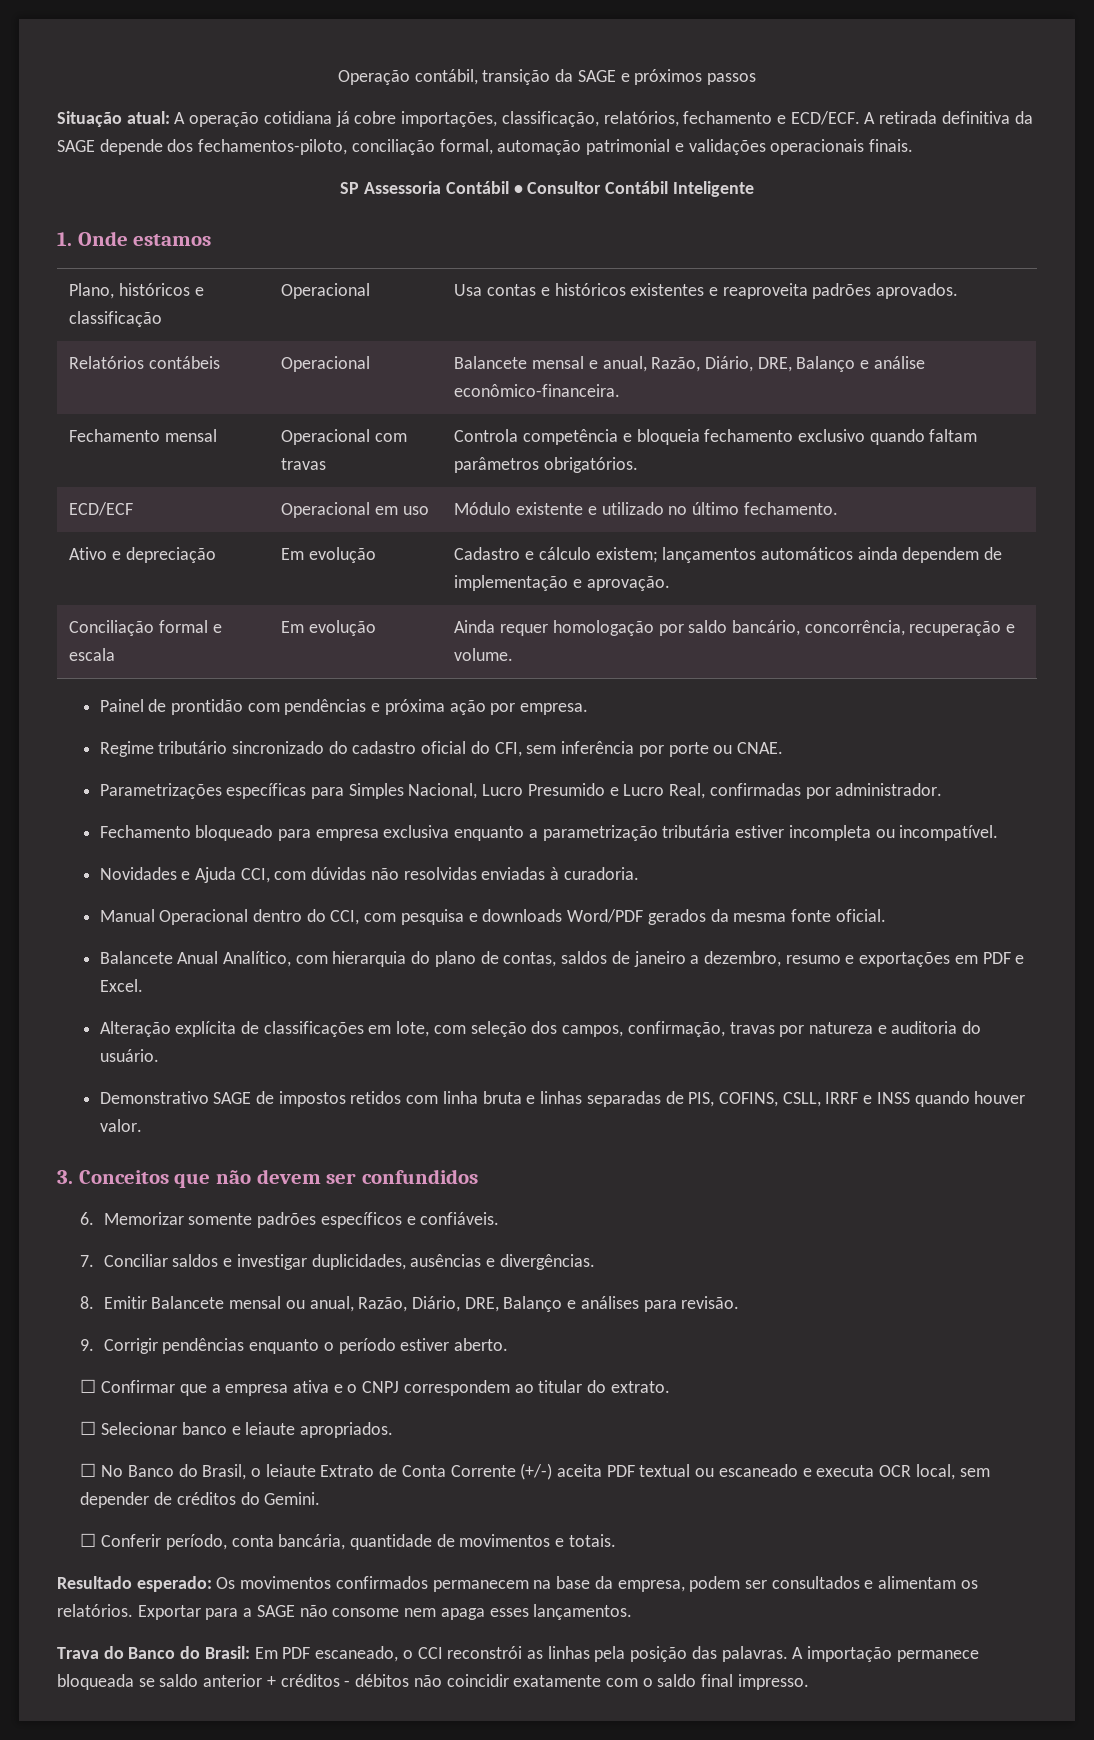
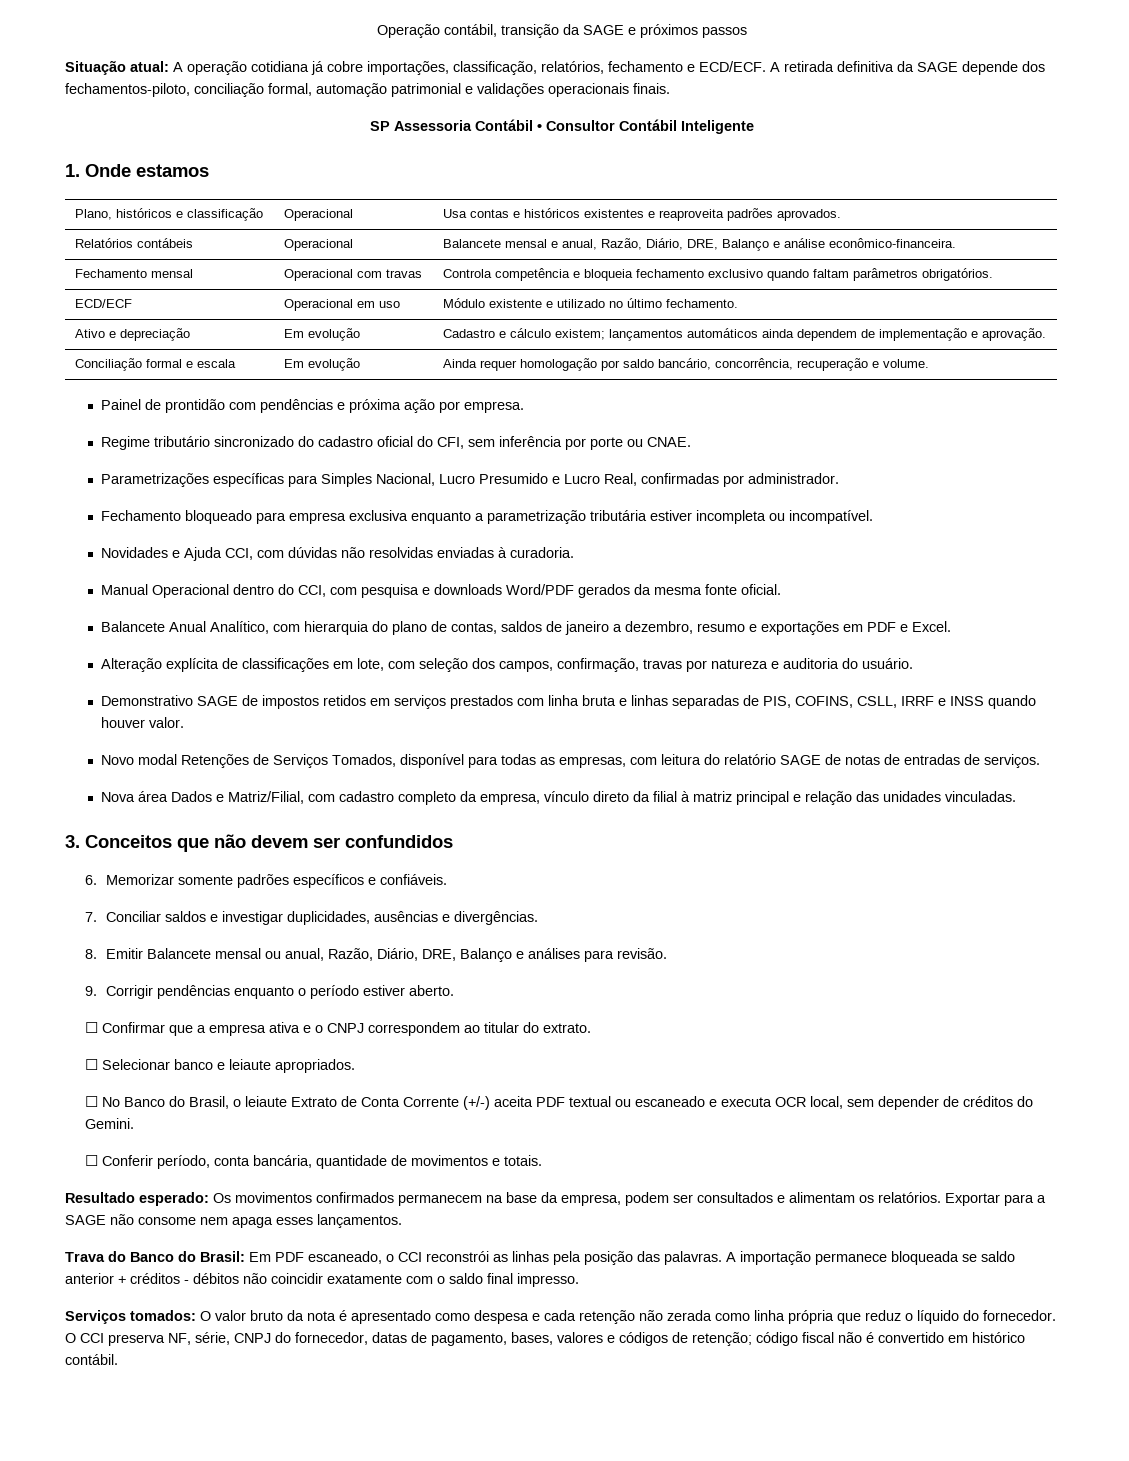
(402, 1097) none -> [370,695,514,709] em serviços prestados
(142, 1125) none -> [101,754,1041,768] [101,791,1017,805] // Novo modal Retenções de Serviços Tomados, disponível para todas as empresas, com leitura do relatório SAGE de notas de entradas de serviços. // Nova área Dados e Matriz/Filial, com cadastro completo da empresa, vínculo direto da filial à matriz principal e relação das unidades vinculadas.
(809, 1682) none -> [65,1310,1056,1324] [65,1332,1025,1346] [65,1354,118,1365] // Serviços tomados: O valor bruto da nota é apresentado como despesa e cada retenção não zerada como linha própria que reduz o líquido do fornecedor. O CCI preserva NF, série, CNPJ do fornecedor, datas de pagamento, bases, valores e códigos de retenção; código fiscal não é convertido em histórico contábil.

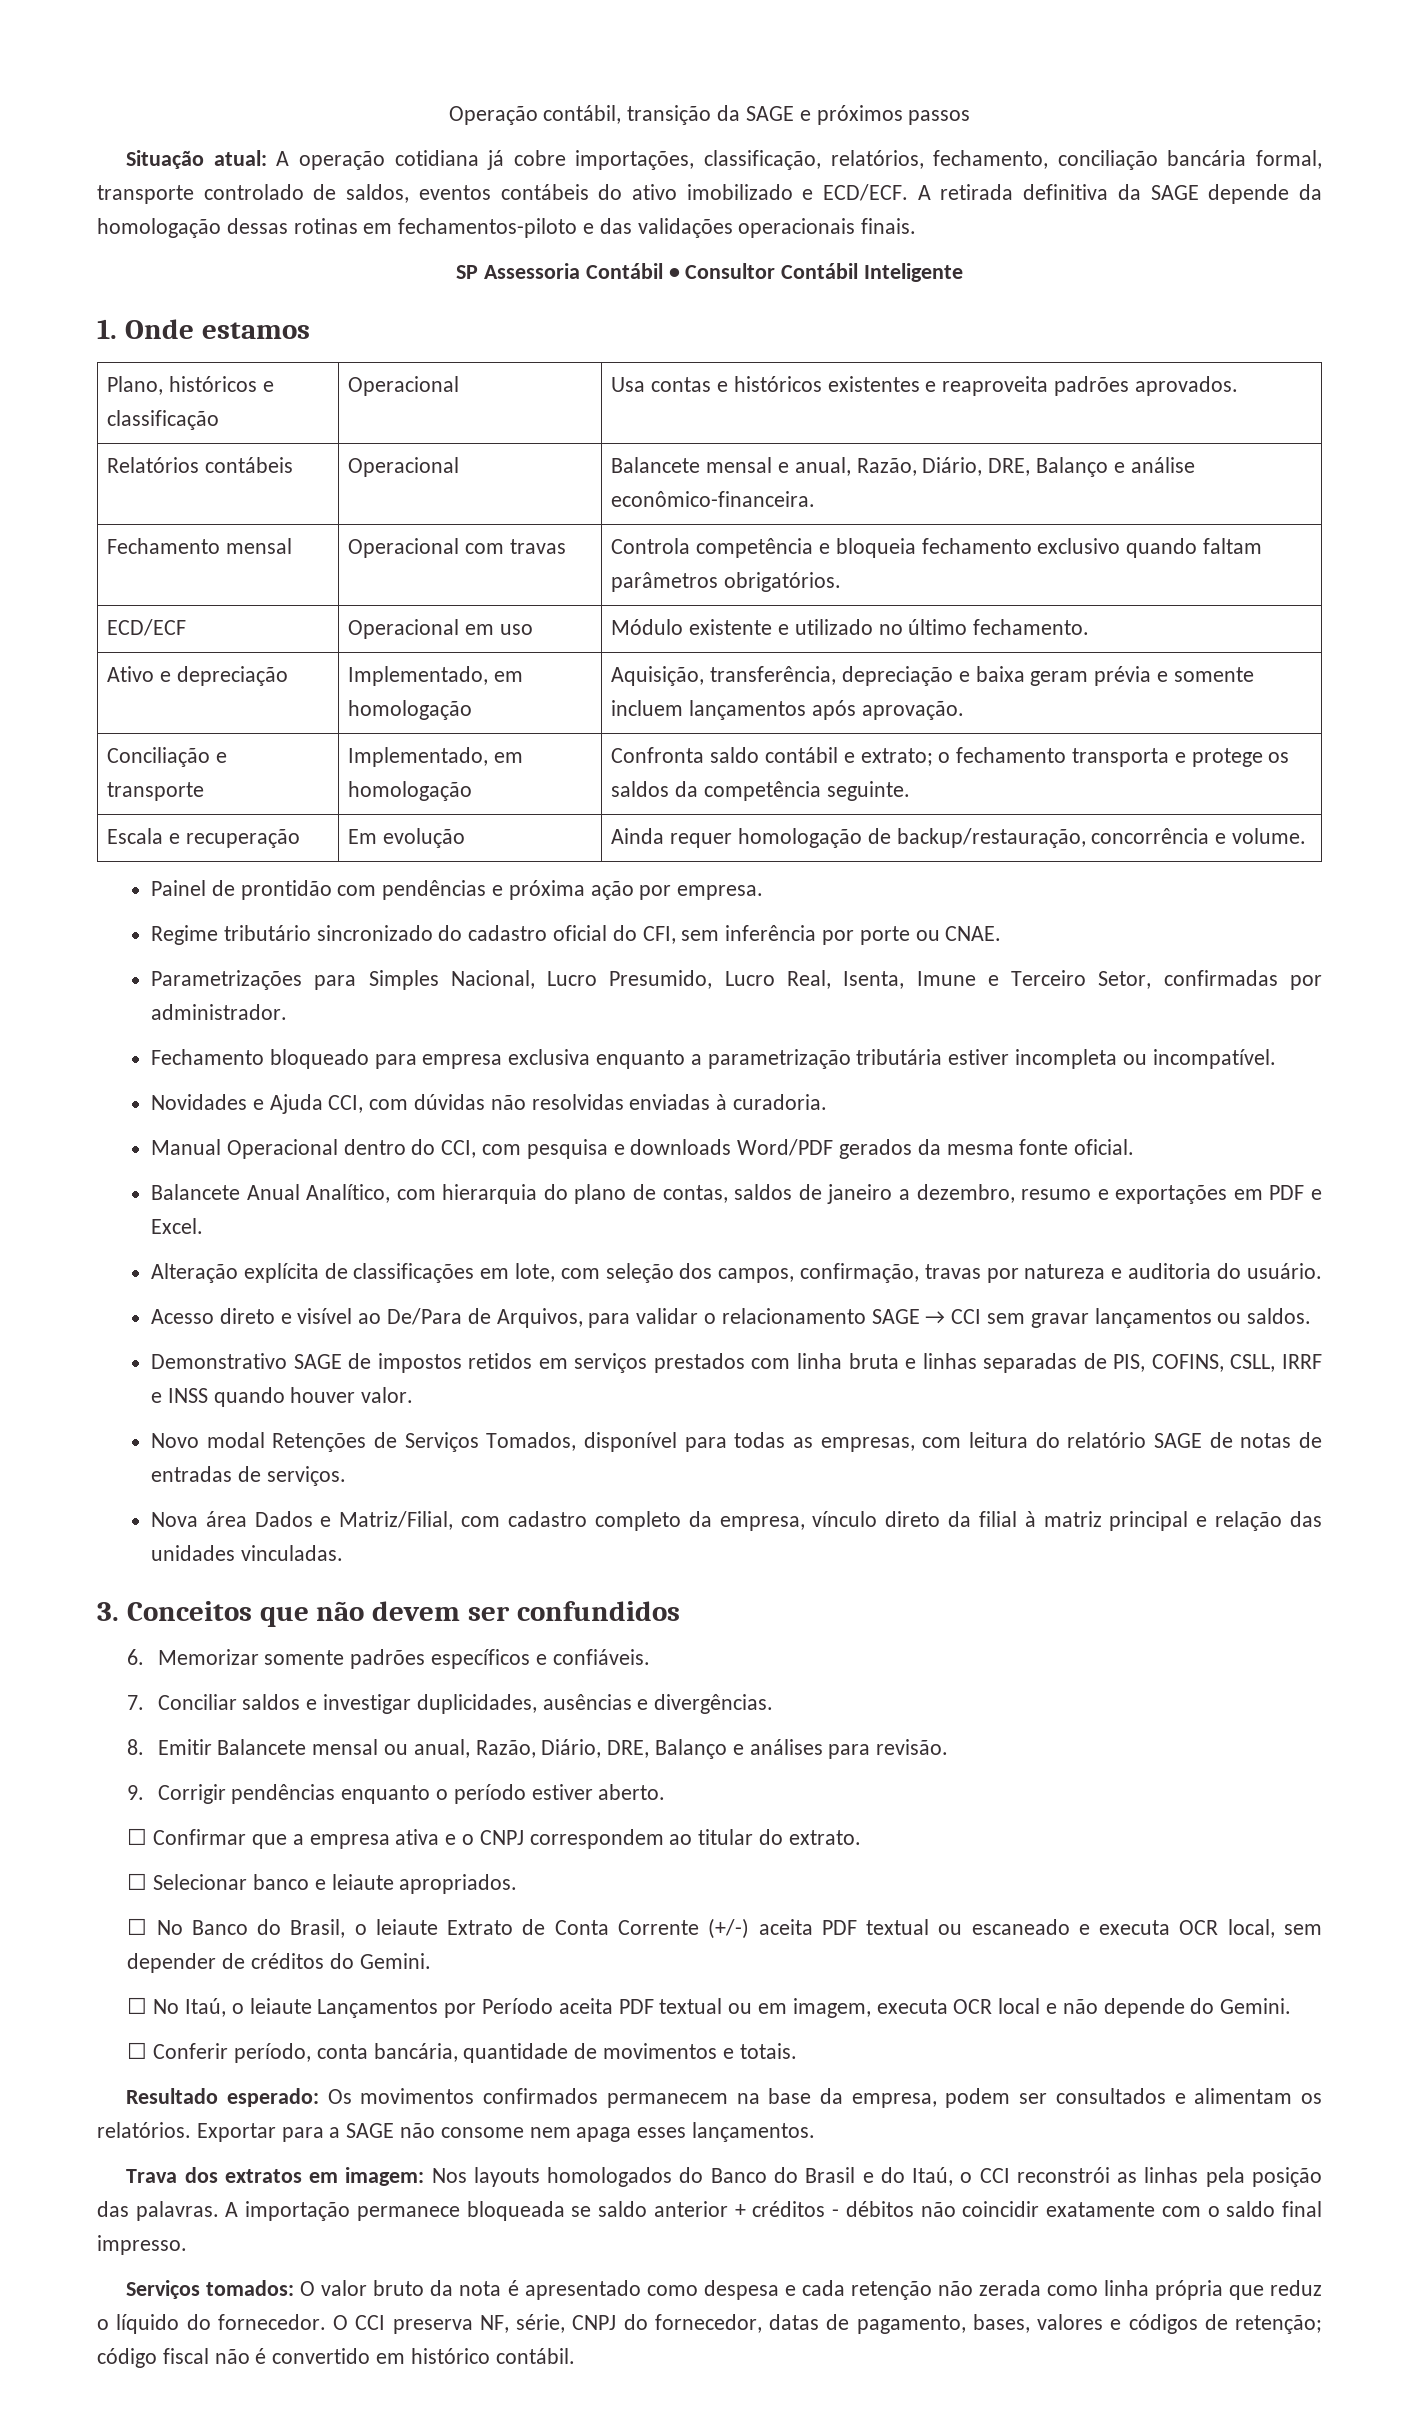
[608,61,683,72] fechamento -> [933,150,1322,170] [97,184,793,204] fechamento, conciliação bancária formal, transporte controlado de saldos, eventos contábeis do ativo imobilizado
[1022,61,1045,72] [65,83,473,97] dos fechamentos-piloto, conciliação formal, automação patrimonial e -> [1299,184,1323,200] [97,218,632,238] da homologação dessas rotinas em fechamentos-piloto e das
[283,328,360,341] [442,328,1046,341] [74,358,236,371] Em evolução | Cadastro e cálculo existem; lançamentos automáticos ainda dependem de implementação e aprovação. // Conciliação formal e escala -> [348,666,524,686] [348,700,473,720] [611,666,1254,686] [611,700,964,720] [107,747,228,767] [107,782,205,801] [348,747,524,767] [348,781,473,801] [611,747,1290,767] [611,781,910,801] [107,828,300,848] Implementado, em homologação | Aquisição, transferência, depreciação e baixa geram prévia e somente incluem lançamentos após aprovação. // Conciliação e transporte | Implementado, em homologação | Confronta saldo contábil e extrato; o fechamento transporta e protege os saldos da competência seguinte. // Escala e recuperação
[600,358,868,371] por saldo bancário, concorrência, recuperação -> [867,828,1210,848] de backup/restauração, concorrência
[213,473,285,487] específicas -> (302, 980) none
[479,473,638,486] Presumido e Lucro Real, -> [609,970,1152,989] Presumido, Lucro Real, Isenta, Imune e Terceiro Setor,
(914, 663) none -> [150,1308,1312,1328] // Acesso direto e visível ao De/Para de Arquivos, para validar o relacionamento SAGE → CCI sem gravar lançamentos ou saldos.
(135, 1123) none -> [127,1997,1292,2018] // ☐ No Itaú, o leiaute Lançamentos por Período aceita PDF textual ou em imagem, executa OCR local e não depende do Gemini.
[108,1251,382,1264] do Banco do Brasil: Em PDF escaneado, -> [184,2167,954,2187] dos extratos em imagem: Nos layouts homologados do Banco do Brasil e do Itaú,

